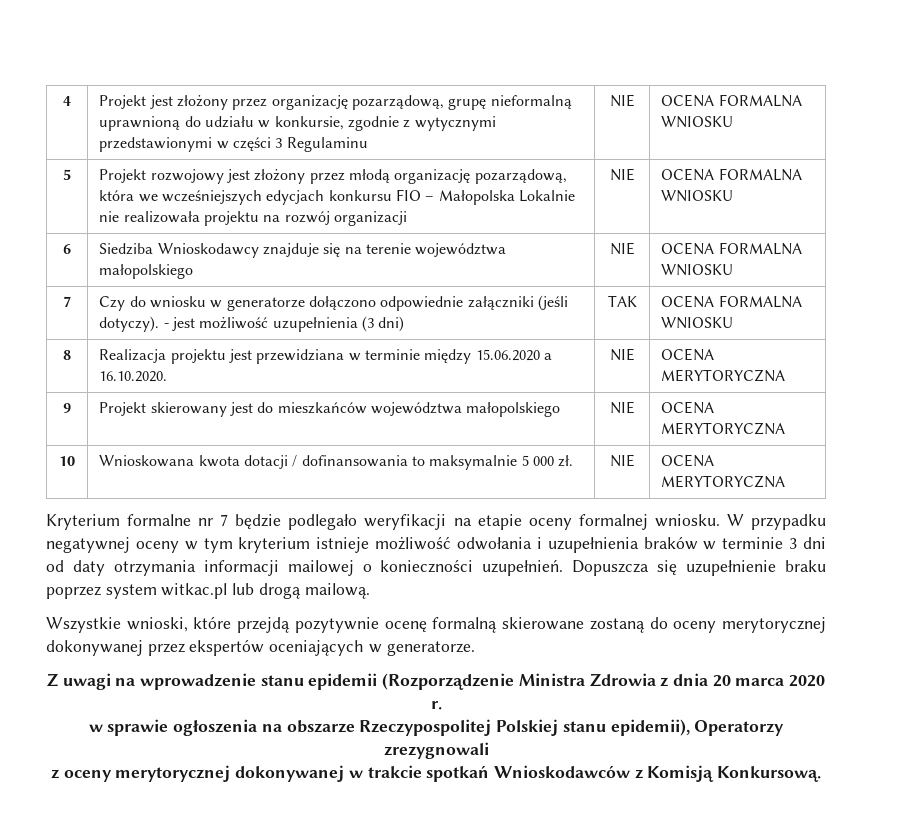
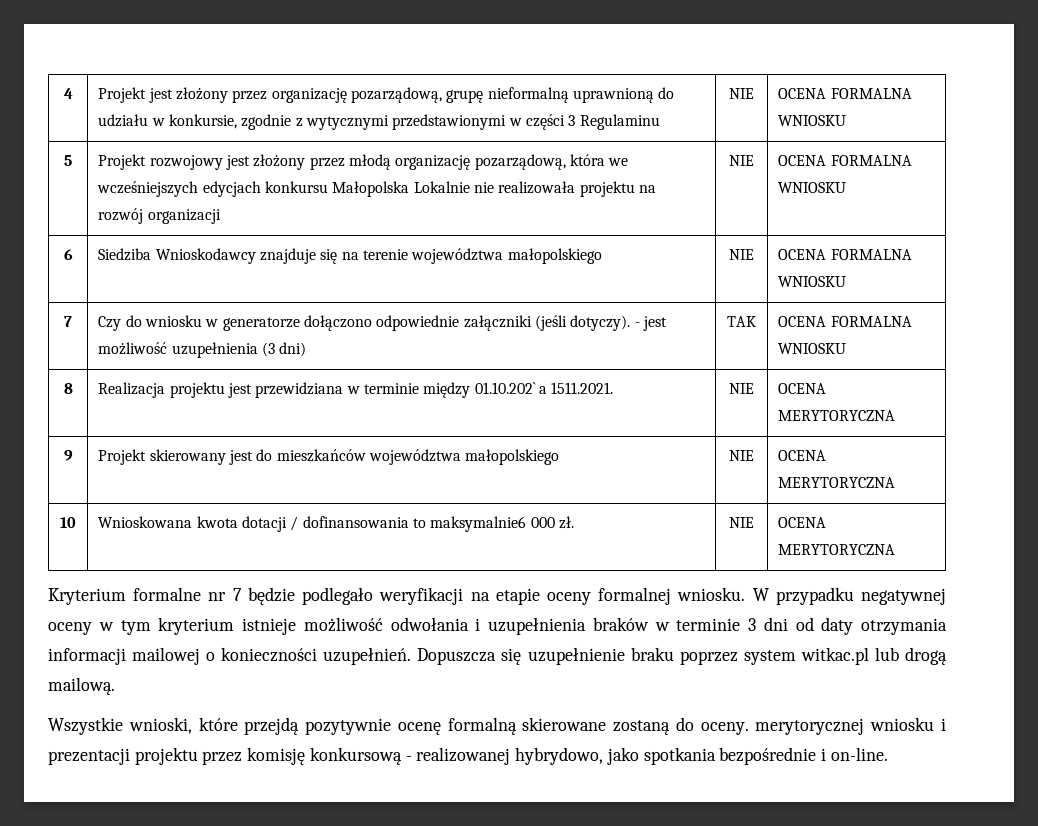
[395,189,435,201] FIO – -> (328, 187) none
[475,349,552,361] [99,371,168,382] 15.06.2020 a 16.10.2020. -> [474,382,614,394] 01.10.202` a 1511.2021.
[429,455,529,470] maksymalnie 5 -> [430,516,527,532] maksymalnie6
[673,617,827,633] [46,639,475,656] [46,673,826,690] [430,701,442,710] [88,719,785,736] [383,742,489,759] [50,765,822,782] oceny merytorycznej dokonywanej przez ekspertów oceniających w generatorze. // Z uwagi na wprowadzenie stanu epidemii (Rozporządzenie Ministra Zdrowia z dnia 20 marca 2020 r. // w sprawie ogłoszenia na obszarze Rzeczypospolitej Polskiej stanu epidemii), Operatorzy zrezygnowali // z oceny merytorycznej dokonywanej w trakcie spotkań Wnioskodawców z Komisją Konkursową. -> [700,717,946,735] [48,747,888,765] oceny. merytorycznej wniosku i prezentacji projektu przez komisję konkursową - realizowanej hybrydowo, jako spotkania bezpośrednie i on-line.

